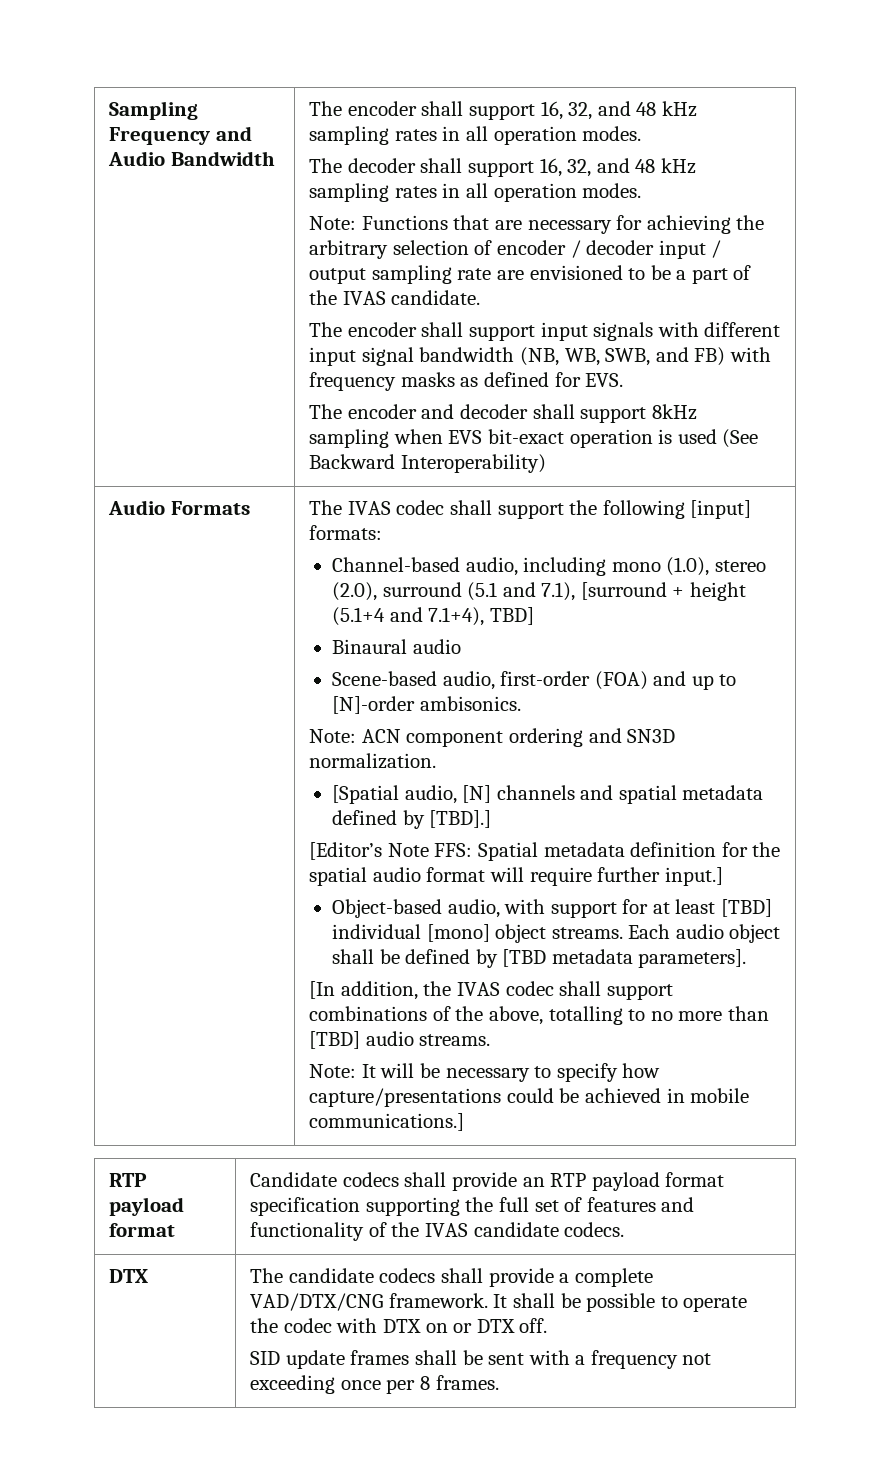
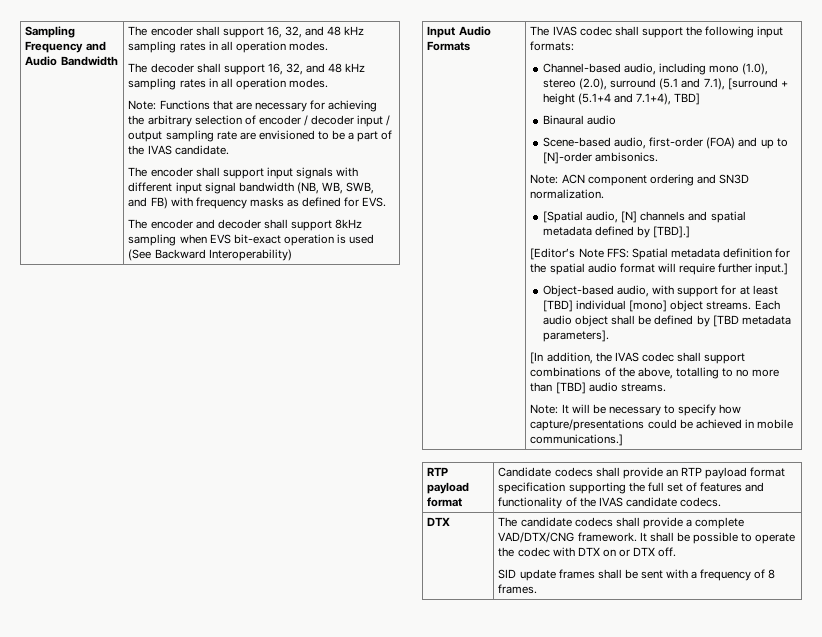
(546, 463) none -> [427,26,456,38] Input
[690,500,752,519] [input] -> [757,26,784,38] input
[682,1353,712,1365] [250,1375,416,1394] not exceeding once per -> [754,569,766,579] of

